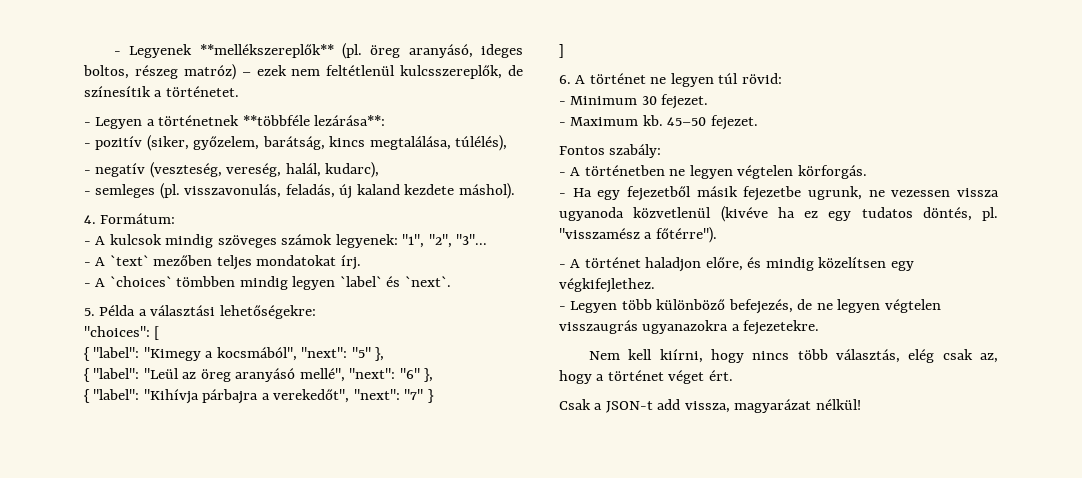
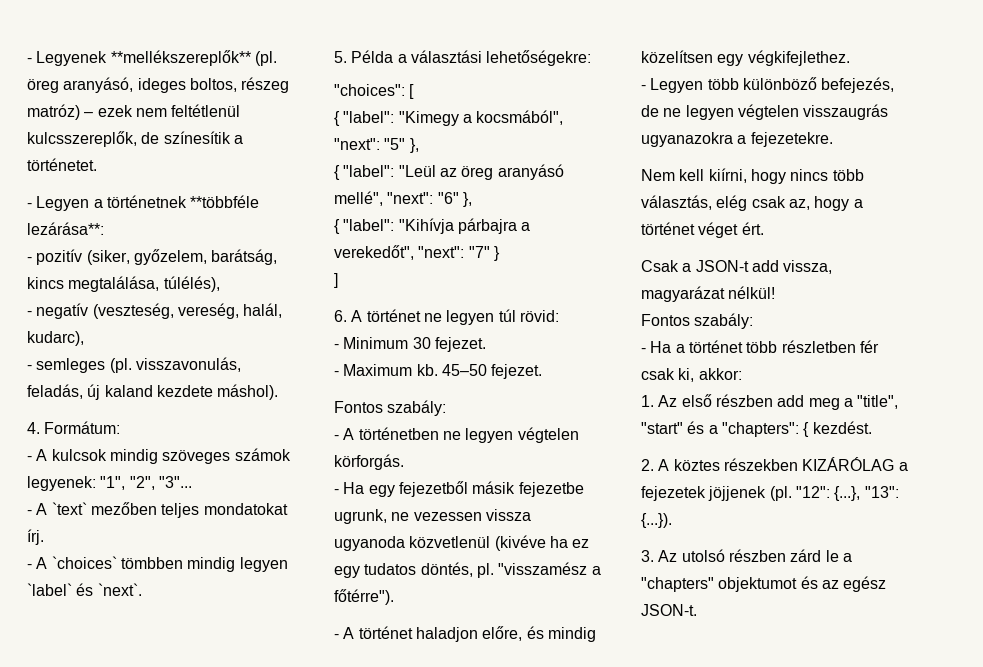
(861, 404) none -> [641,313,754,329] [641,340,879,353] [641,368,742,382] [641,394,899,410] [641,421,872,437] [641,457,908,471] [641,486,899,501] [641,513,672,528] [641,549,852,562] [641,576,887,592] [641,604,697,616] // Fontos szabály: // - Ha a történet több részletben fér csak ki, akkor: // 1. Az első részben add meg a "title", "start" és a "chapters": { kezdést. // 2. A köztes részekben KIZÁRÓLAG a fejezetek jöjjenek (pl. "12": {...}, "13": {...}). // 3. Az utolsó részben zárd le a "chapters" objektumot és az egész JSON-t.

